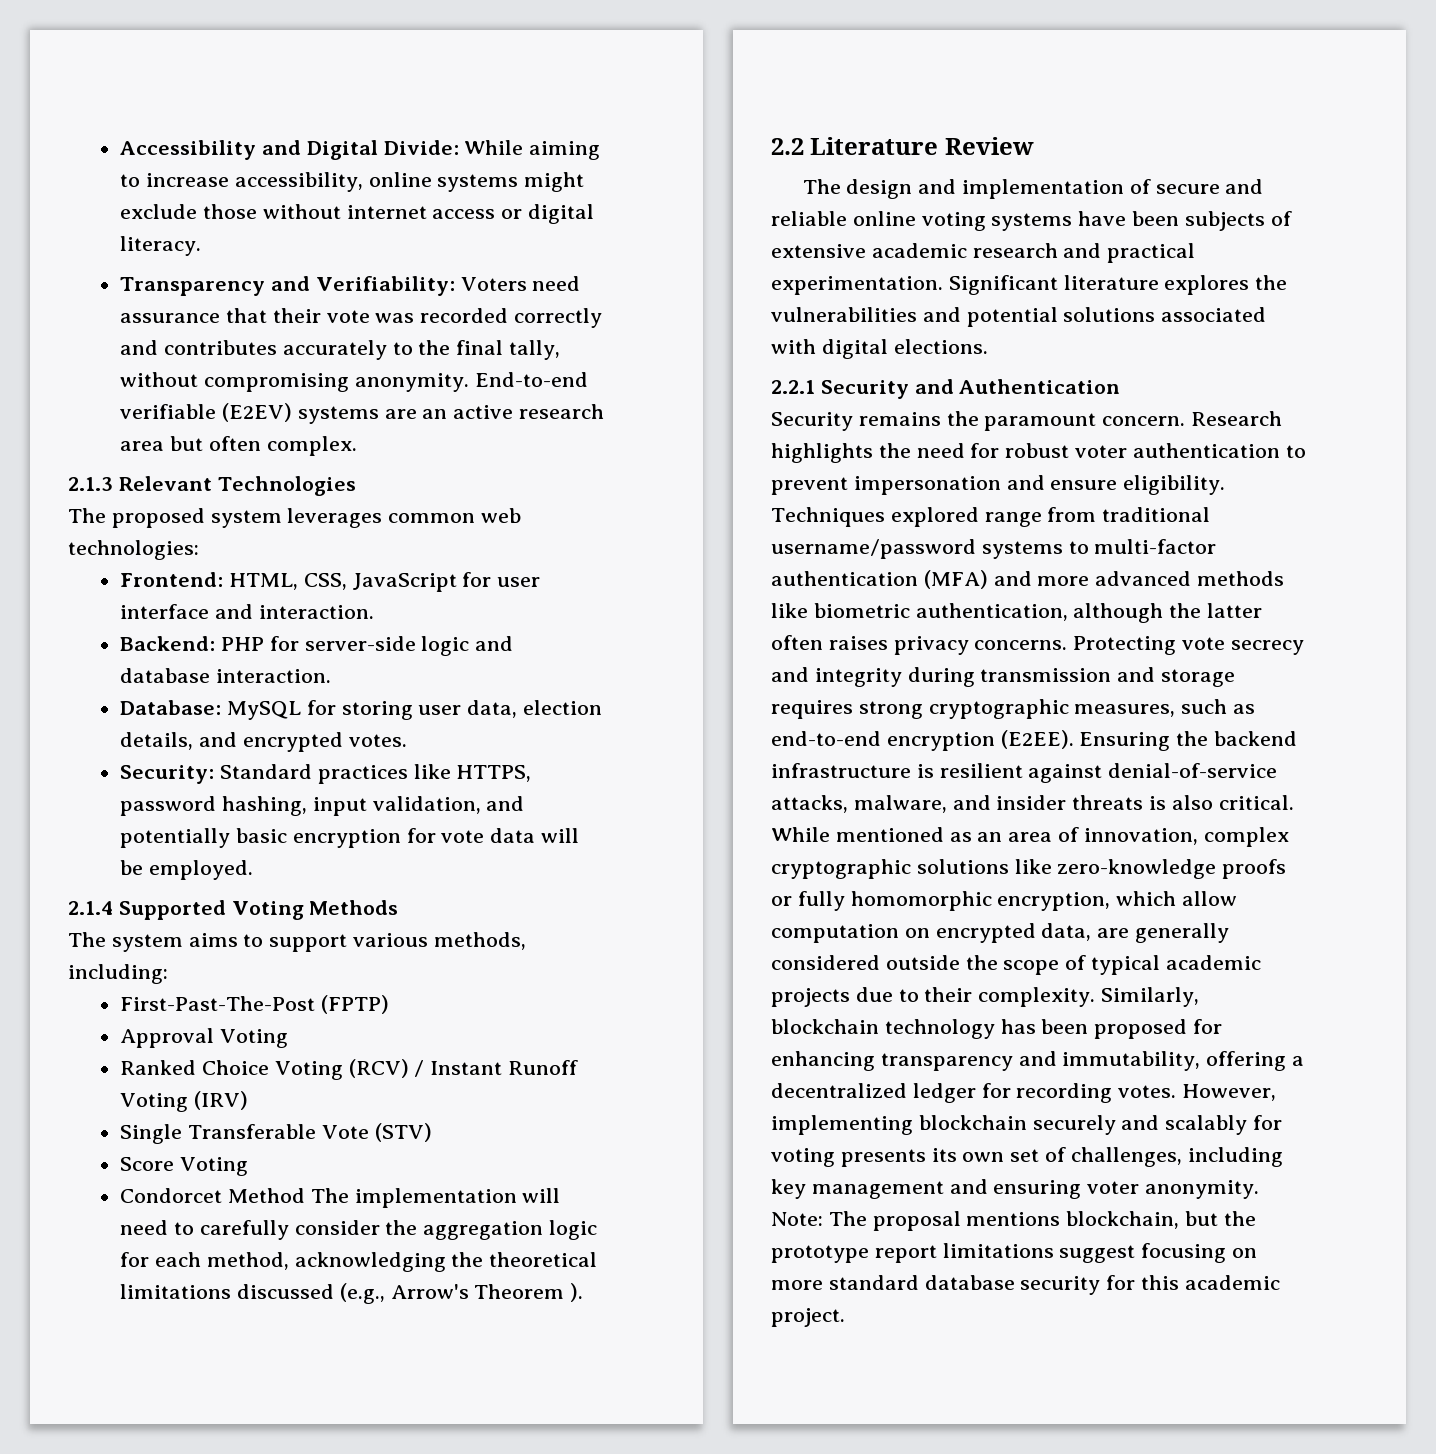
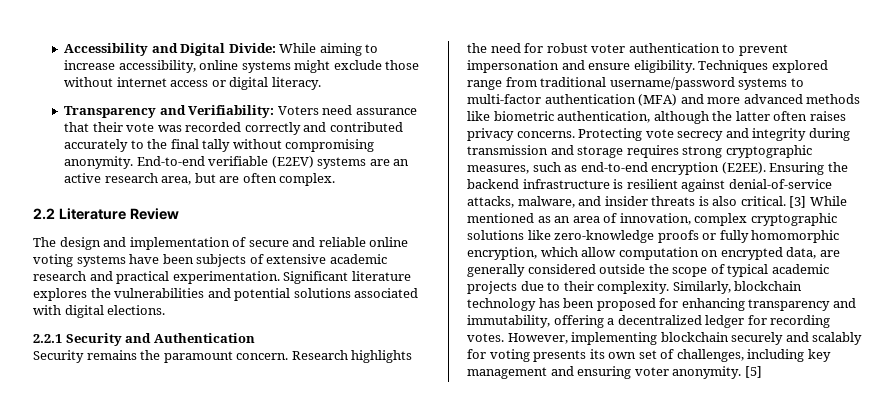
[164,340,278,355] contributes -> [329,122,403,132] contributed
[509,340,561,360] tally, -> [202,139,231,152] tally
[120,436,204,451] area but -> [161,173,240,185] area, but are
[68,476,356,496] [68,508,522,528] [68,540,199,560] [120,572,541,592] [120,604,374,619] [120,636,514,656] [120,668,332,683] [120,700,603,720] [120,732,407,752] [120,764,532,784] [120,796,525,816] [120,828,580,848] [120,860,254,880] [68,900,399,920] [68,932,526,952] [68,964,168,984] [120,995,390,1014] [120,1028,289,1048] [120,1059,579,1080] [120,1091,249,1112] [120,1123,432,1144] [120,1157,249,1176] [120,1188,561,1208] [120,1220,598,1240] [120,1252,598,1272] [120,1283,584,1304] // 2.1.3 Relevant Technologies // The proposed system leverages common web technologies: // Frontend: HTML, CSS, JavaScript for user interface and interaction. // Backend: PHP for server-side logic and database interaction. // Database: MySQL for storing user data, election details, and encrypted votes. // Security: Standard practices like HTTPS, password hashing, input validation, and potentially basic encryption for vote data will be employed. // 2.1.4 Supported Voting Methods // The system aims to support various methods, including: // First-Past-The-Post (FPTP) // Approval Voting // Ranked Choice Voting (RCV) / Instant Runoff Voting (IRV) // Single Transferable Vote (STV) // Score Voting // Condorcet Method The implementation will need to carefully consider the aggregation logic for each method, acknowledging the theoretical limitations discussed (e.g., Arrow's Theorem ). -> (336, 179) none
(1294, 802) none -> [789,196,807,208] [3]
[771,1211,1256,1231] [771,1243,1258,1263] [771,1275,1280,1295] [771,1308,845,1327] Note: The proposal mentions blockchain, but the prototype report limitations suggest focusing on more standard database security for this academic project. -> [744,366,762,378] [5]

